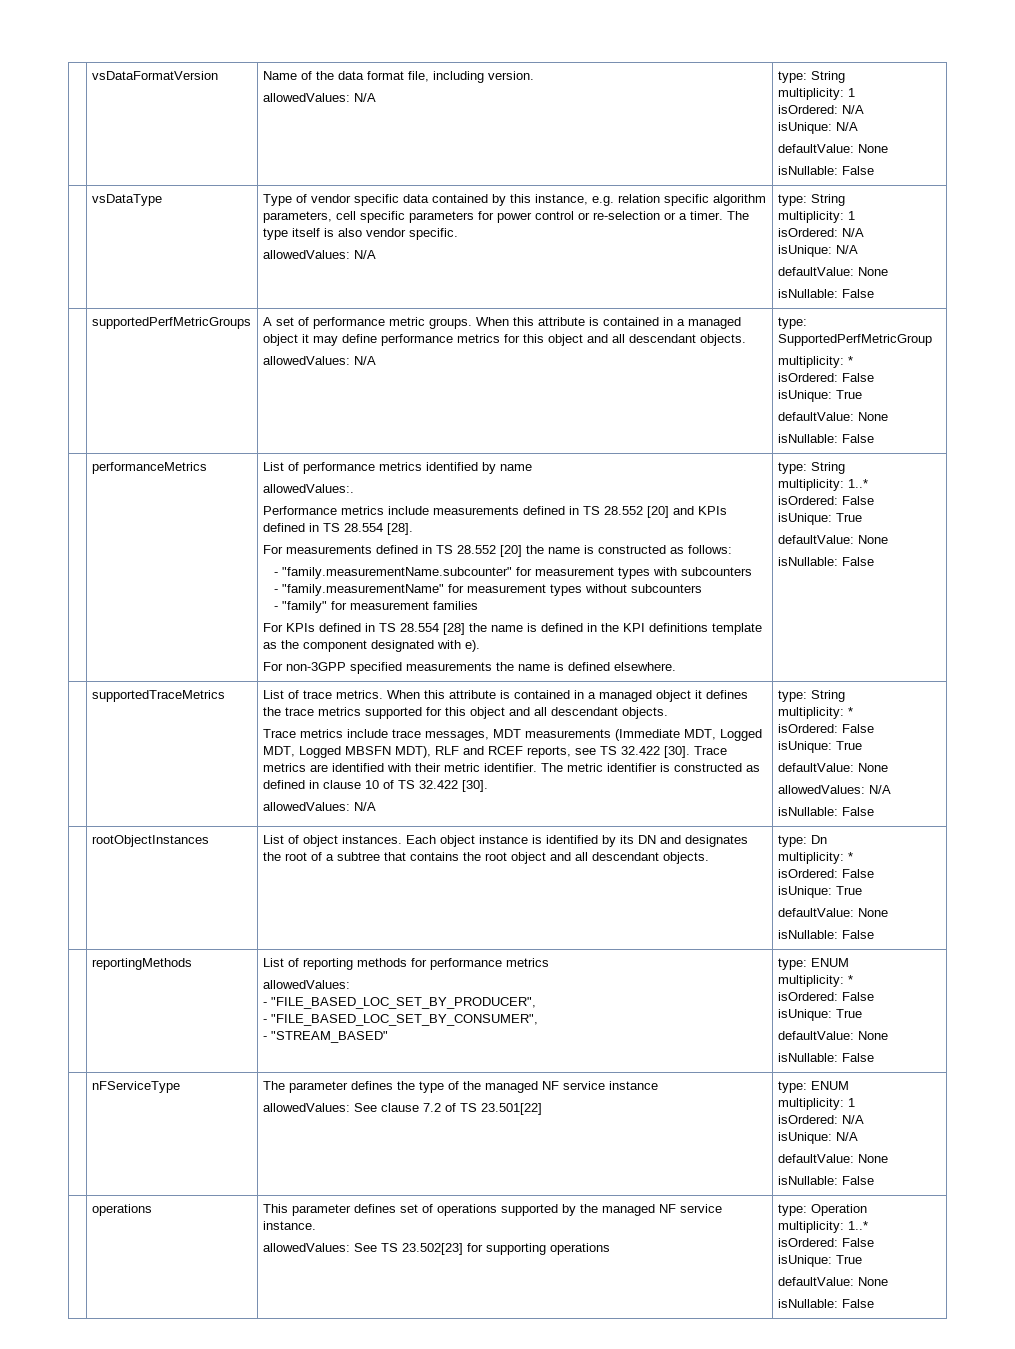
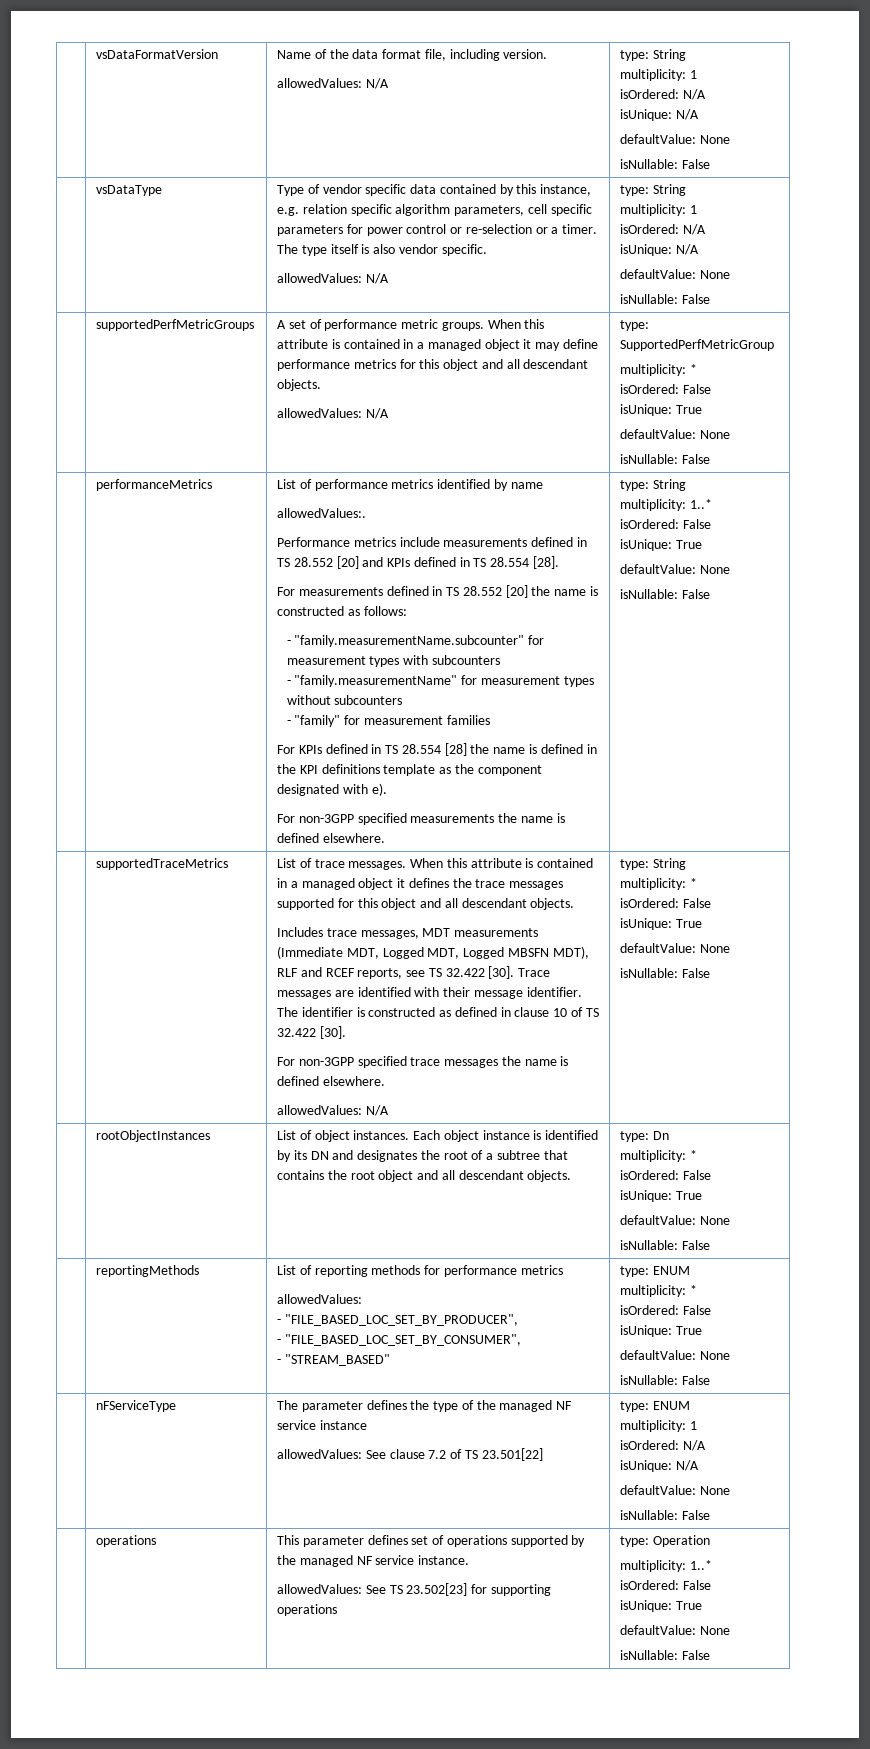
[335,690,383,699] metrics. -> [348,861,407,870] messages.
[317,707,361,716] metrics -> [509,881,564,890] messages
[262,729,388,738] Trace metrics include -> [277,927,324,937] Includes
[262,763,306,772] metrics -> [277,990,332,999] messages
[443,763,480,772] metric -> [473,990,523,999] message
[566,763,603,772] metric -> (299, 1012) none
(488, 786) none -> [277,1056,569,1068] [277,1076,385,1086] // For non-3GPP specified trace messages the name is defined elsewhere.
[777,785,891,794] // allowedValues: N/A -> (730, 948) none

